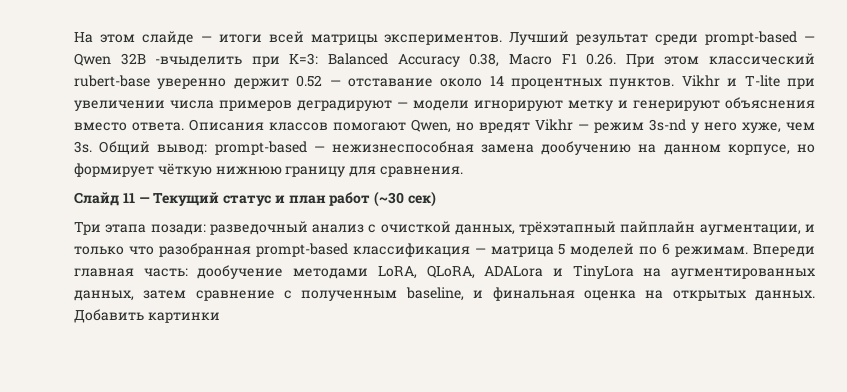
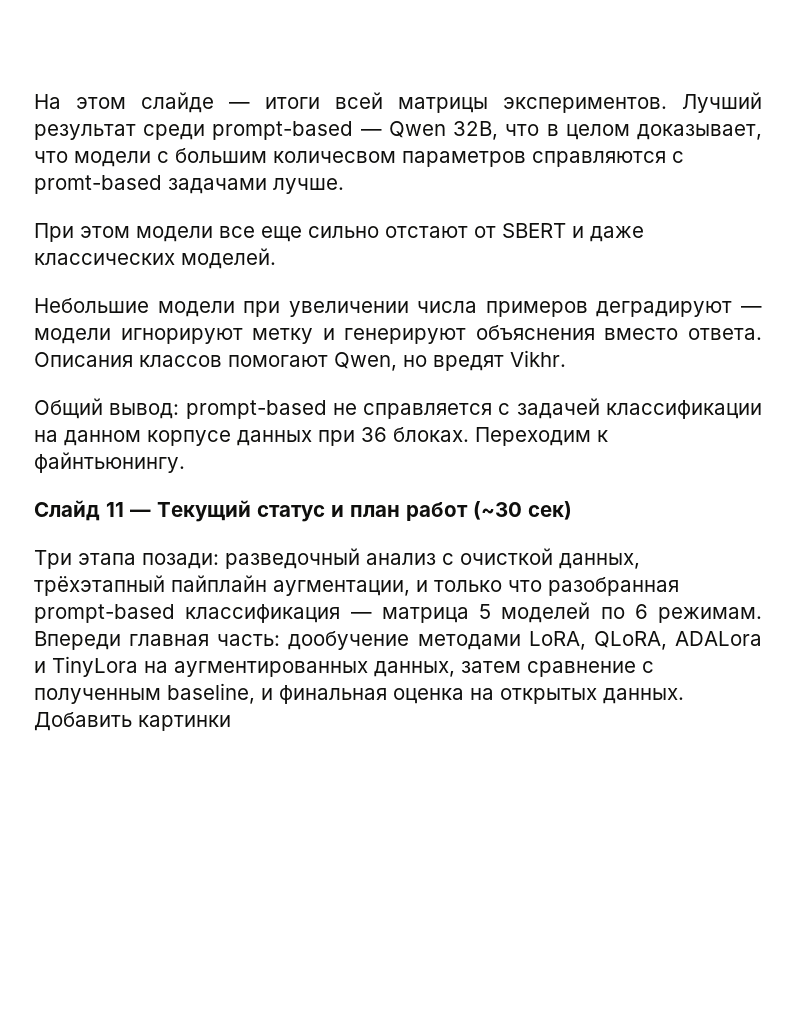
[120,53,816,67] [74,75,780,89] 32B -вчыделить при K=3: Balanced Accuracy 0.38, Macro F1 0.26. При этом классический rubert-base уверенно держит 0.52 — отставание около 14 процентных пунктов. Vikhr и T-lite -> [453,121,762,140] [34,148,684,167] [34,175,344,194] [34,223,644,242] [34,248,276,269] [34,298,235,317] 32B, что в целом доказывает, что модели с большим количесвом параметров справляются с promt-based задачами лучше. // При этом модели все еще сильно отстают от SBERT и даже классических моделей. // Небольшие модели
[535,119,815,133] [74,141,815,155] [74,163,463,177] Vikhr — режим 3s-nd у него хуже, чем 3s. Общий вывод: prompt-based — нежизнеспособная замена дообучению на данном корпусе, но формирует чёткую нижнюю границу для сравнения. -> [510,350,566,367] [34,398,762,419] [34,427,608,446] [34,452,185,473] Vikhr. // Общий вывод: prompt-based не справляется с задачей классификации на данном корпусе данных при 36 блоках. Переходим к файнтьюнингу.

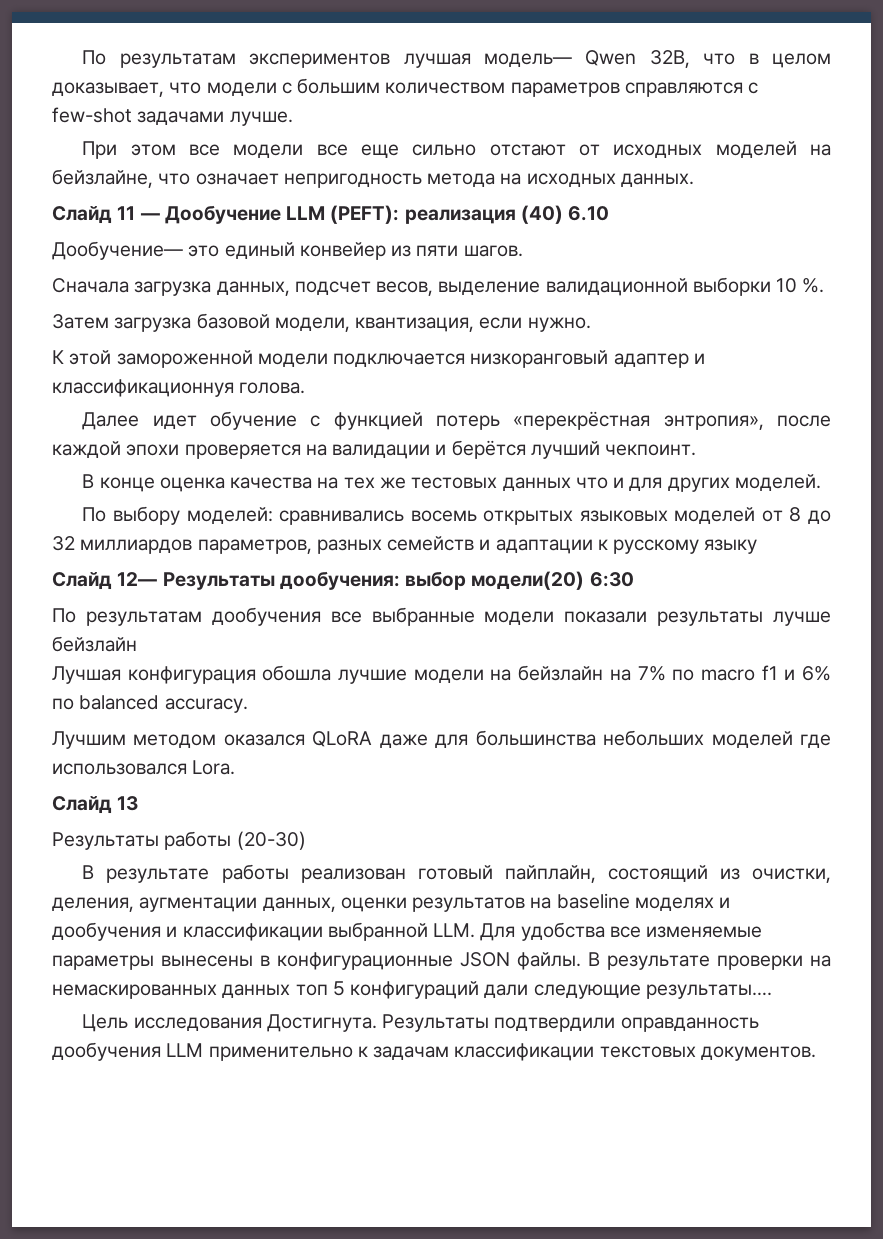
[34,92,762,113] [34,121,382,140] На этом слайде — итоги всей матрицы экспериментов. Лучший результат среди prompt-based — -> [82,50,572,68] По результатам экспериментов лучшая модель—
[273,151,396,163] количесвом -> [385,82,506,94] количеством
[34,175,162,194] promt-based -> [52,107,132,123] few-shot
(130, 232) none -> [189,144,221,156] все
[502,223,644,242] [34,248,276,269] [34,298,762,317] [34,325,762,344] [34,350,566,371] [34,398,762,419] [34,427,608,446] [34,452,185,473] [34,500,572,522] [34,548,640,569] [34,575,679,596] [34,602,762,623] [34,631,762,650] [34,656,654,677] [34,683,684,704] [34,712,231,731] SBERT и даже классических моделей. // Небольшие модели при увеличении числа примеров деградируют — модели игнорируют метку и генерируют объяснения вместо ответа. Описания классов помогают Qwen, но вредят Vikhr. // Общий вывод: prompt-based не справляется с задачей классификации на данном корпусе данных при 36 блоках. Переходим к файнтьюнингу. // Слайд 11 — Текущий статус и план работ (~30 сек) // Три этапа позади: разведочный анализ с очисткой данных, трёхэтапный пайплайн аугментации, и только что разобранная prompt-based классификация — матрица 5 моделей по 6 режимам. Впереди главная часть: дообучение методами LoRA, QLoRA, ADALora и TinyLora на аугментированных данных, затем сравнение с полученным baseline, и финальная оценка на открытых данных. Добавить картинки -> [613,141,831,158] [52,169,694,188] [52,205,610,224] [52,241,523,260] [52,277,825,296] [52,313,591,332] [52,350,705,368] [52,379,306,397] [82,411,831,430] [52,440,697,459] [82,474,821,492] [82,506,832,525] [52,536,758,554] [52,571,634,590] [52,607,831,626] [52,636,137,652] [52,665,832,684] [52,695,248,713] [52,730,832,749] [52,760,236,775] [52,796,139,814] [52,831,306,850] [82,864,831,883] [52,893,731,912] [52,922,763,941] [52,952,831,970] [52,981,772,999] [82,1014,759,1032] [52,1042,816,1061] исходных моделей на бейзлайне, что означает непригодность метода на исходных данных. // Слайд 11 — Дообучение LLM (PEFT): реализация (40) 6.10 // Дообучение— это единый конвейер из пяти шагов. // Сначала загрузка данных, подсчет весов, выделение валидационной выборки 10 %. // Затем загрузка базовой модели, квантизация, если нужно. // К этой замороженной модели подключается низкоранговый адаптер и классификационнуя голова. // Далее идет обучение с функцией потерь «перекрёстная энтропия», после каждой эпохи проверяется на валидации и берётся лучший чекпоинт. // В конце оценка качества на тех же тестовых данных что и для других моделей. // По выбору моделей: сравнивались восемь открытых языковых моделей от 8 до 32 миллиардов параметров, разных семейств и адаптации к русскому языку // Слайд 12— Результаты дообучения: выбор модели(20) 6:30 // По результатам дообучения все выбранные модели показали результаты лучше бейзлайн // Лучшая конфигурация обошла лучшие модели на бейзлайн на 7% по macro f1 и 6% по balanced accuracy. // Лучшим методом оказался QLoRA даже для большинства небольших моделей где использовался Lora. // Слайд 13 // Результаты работы (20-30) // В результате работы реализован готовый пайплайн, состоящий из очистки, деления, аугментации данных, оценки результатов на baseline моделях и дообучения и классификации выбранной LLM. Для удобства все изменяемые параметры вынесены в конфигурационные JSON файлы. В результате проверки на немаскированных данных топ 5 конфигураций дали следующие результаты…. // Цель исследования Достигнута. Результаты подтвердили оправданность дообучения LLM применительно к задачам классификации текстовых документов.

